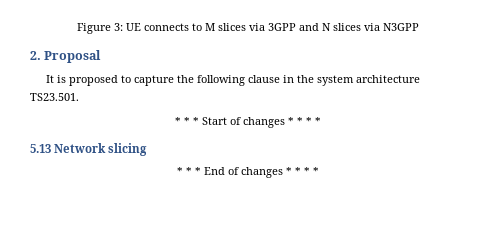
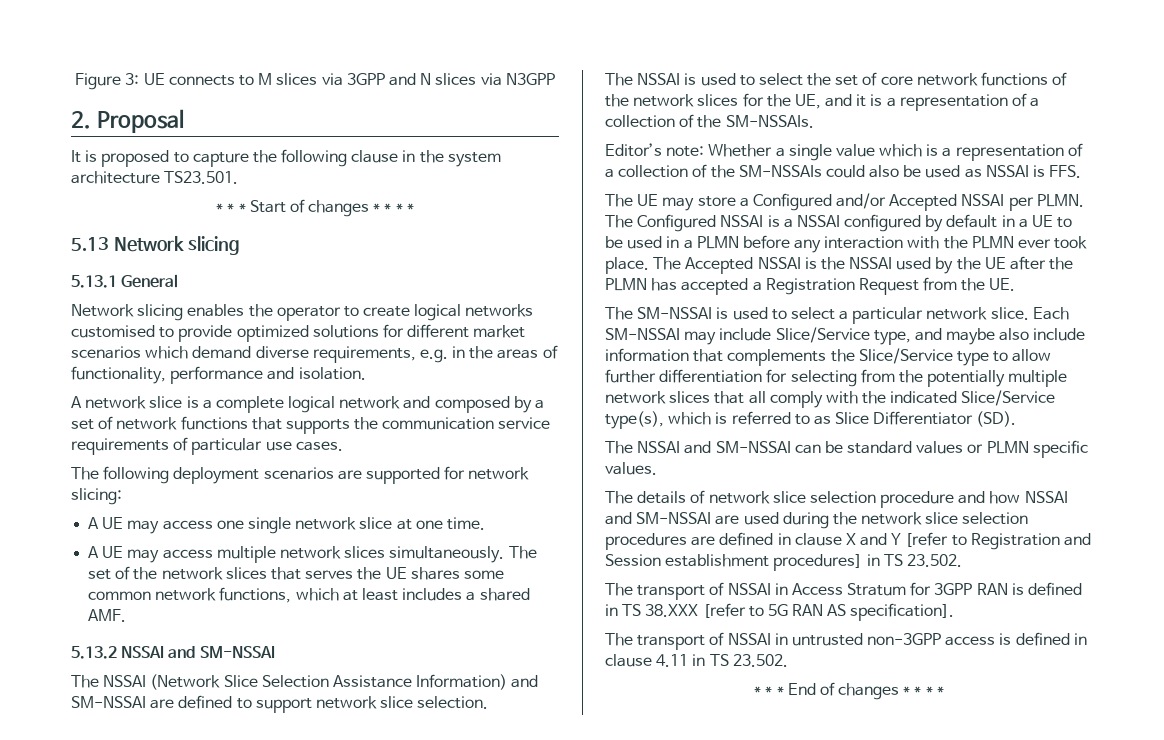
(148, 149) none -> [71,274,179,288] [71,304,534,321] [71,324,526,342] [71,345,558,363] [71,366,366,384] [71,396,545,413] [71,416,551,434] [71,437,343,455] [71,466,530,484] [71,488,122,505] [88,517,485,534] [88,546,537,563] [88,566,504,580] [88,587,530,603] [88,609,127,622] [71,646,275,659] [71,674,539,690] [71,695,489,713] [605,72,1068,86] [605,93,1040,111] [605,114,814,128] [605,143,1083,161] [605,164,1082,178] [605,193,1084,211] [605,214,1073,232] [605,235,1088,253] [605,256,1074,274] [605,277,1016,295] [605,307,1069,324] [605,327,1086,345] [605,348,1052,366] [605,369,1068,387] [605,390,1056,408] [605,411,1017,429] [605,440,1088,458] [605,462,657,475] [605,490,1068,508] [605,512,1029,529] [605,532,1092,550] [605,554,962,571] [605,582,1083,600] [605,603,955,621] [605,632,1087,650] [605,654,788,667] // 5.13.1 General // Network slicing enables the operator to create logical networks customised to provide optimized solutions for different market scenarios which demand diverse requirements, e.g. in the areas of functionality, performance and isolation. // A network slice is a complete logical network and composed by a set of network functions that supports the communication service requirements of particular use cases. // The following deployment scenarios are supported for network slicing: // A UE may access one single network slice at one time. // A UE may access multiple network slices simultaneously. The set of the network slices that serves the UE shares some common network functions, which at least includes a shared AMF. // 5.13.2 NSSAI and SM-NSSAI // The NSSAI (Network Slice Selection Assistance Information) and SM-NSSAI are defined to support network slice selection. // The NSSAI is used to select the set of core network functions of the network slices for the UE, and it is a representation of a collection of the SM-NSSAIs. // Editor’s note: Whether a single value which is a representation of a collection of the SM-NSSAIs could also be used as NSSAI is FFS. // The UE may store a Configured and/or Accepted NSSAI per PLMN. The Configured NSSAI is a NSSAI configured by default in a UE to be used in a PLMN before any interaction with the PLMN ever took place. The Accepted NSSAI is the NSSAI used by the UE after the PLMN has accepted a Registration Request from the UE. // The SM-NSSAI is used to select a particular network slice. Each SM-NSSAI may include Slice/Service type, and maybe also include information that complements the Slice/Service type to allow further differentiation for selecting from the potentially multiple network slices that all comply with the indicated Slice/Service type(s), which is referred to as Slice Differentiator (SD). // The NSSAI and SM-NSSAI can be standard values or PLMN specific values. // The details of network slice selection procedure and how NSSAI and SM-NSSAI are used during the network slice selection procedures are defined in clause X and Y [refer to Registration and Session establishment procedures] in TS 23.502. // The transport of NSSAI in Access Stratum for 3GPP RAN is defined in TS 38.XXX [refer to 5G RAN AS specification]. // The transport of NSSAI in untrusted non-3GPP access is defined in clause 4.11 in TS 23.502.

